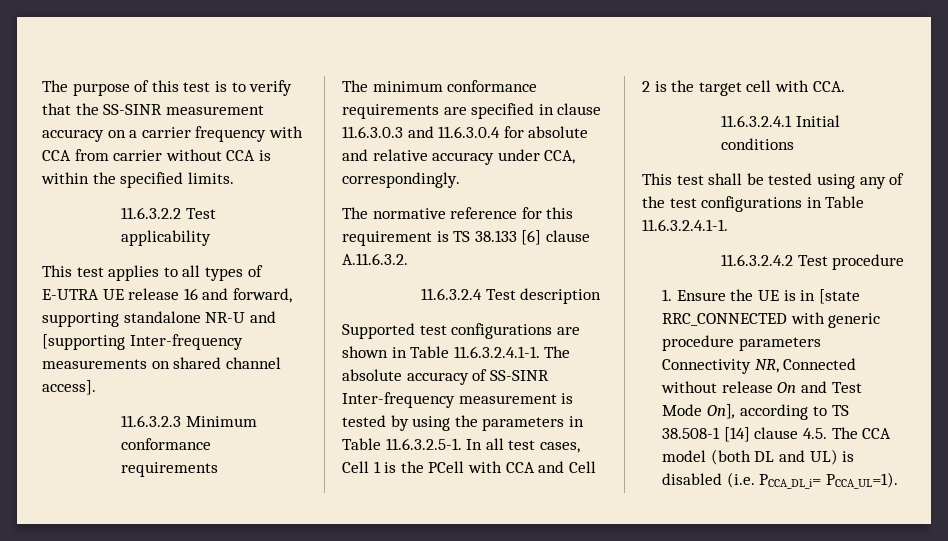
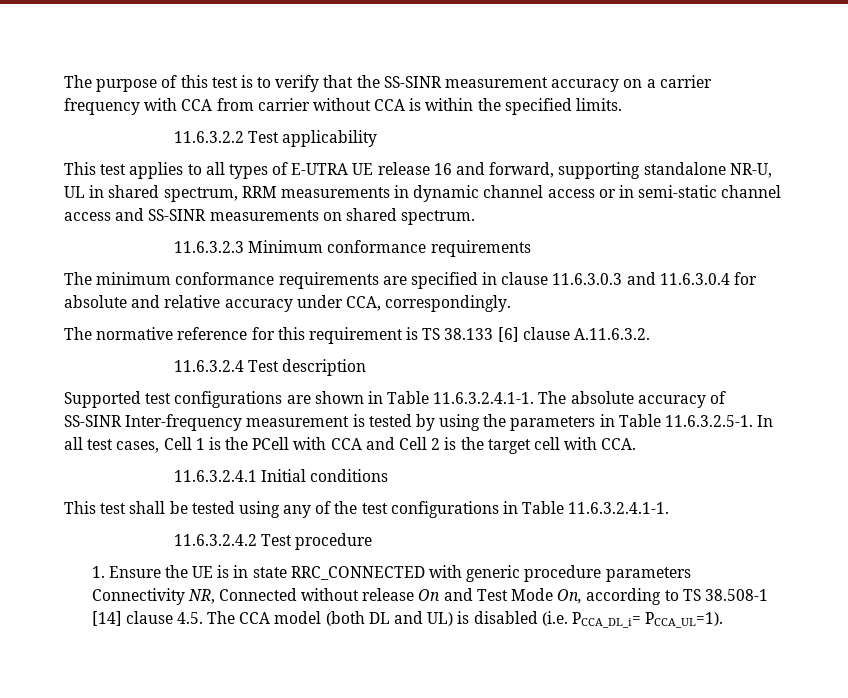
[205,311,276,323] [42,334,243,350] NR-U and [supporting Inter-frequency -> [729,163,772,178] [64,185,782,202] [64,208,207,221] NR-U, UL in shared spectrum, RRM measurements in dynamic channel access or in semi-static channel access and SS-SINR
[225,357,281,369] [42,380,96,395] channel access]. -> [401,210,476,225] spectrum.
[818,289,860,304] [state -> [252,567,287,578] state
[706,404,736,419] On], -> [557,589,583,604] On,

